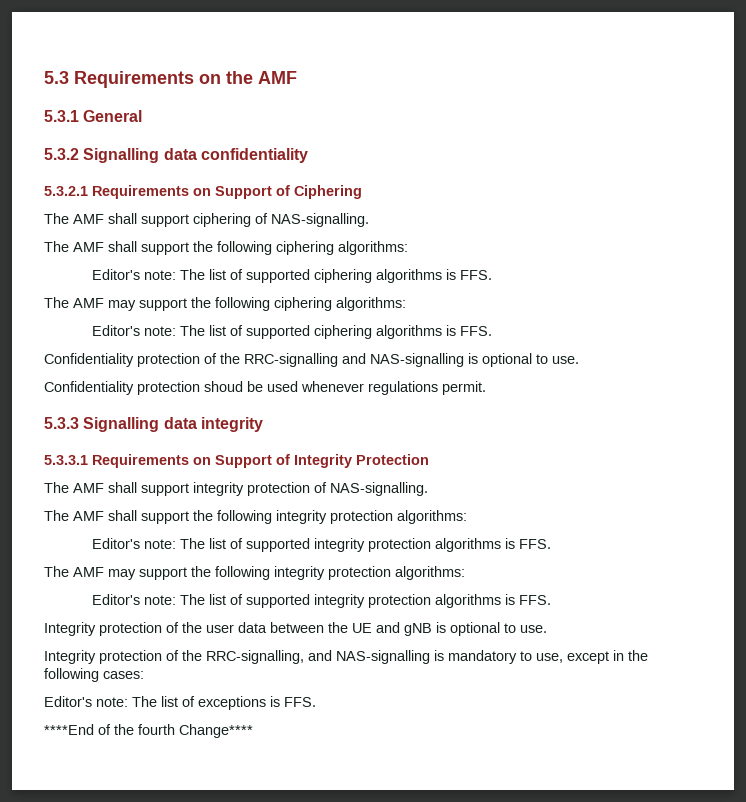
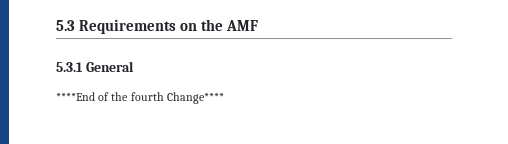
[44,148,308,163] [44,185,362,199] [44,213,369,227] [44,241,408,255] [91,269,492,283] [44,297,406,311] [91,325,492,339] [44,353,579,367] [44,381,486,395] [44,417,263,432] [44,454,429,468] [44,482,428,496] [44,510,467,524] [91,538,551,552] [44,566,465,580] [91,594,551,608] [44,622,547,636] [44,650,648,664] [44,668,144,682] [44,696,316,710] // 5.3.2 Signalling data confidentiality // 5.3.2.1 Requirements on Support of Ciphering // The AMF shall support ciphering of NAS-signalling. // The AMF shall support the following ciphering algorithms: // Editor's note: The list of supported ciphering algorithms is FFS. // The AMF may support the following ciphering algorithms: // Editor's note: The list of supported ciphering algorithms is FFS. // Confidentiality protection of the RRC-signalling and NAS-signalling is optional to use. // Confidentiality protection shoud be used whenever regulations permit. // 5.3.3 Signalling data integrity // 5.3.3.1 Requirements on Support of Integrity Protection // The AMF shall support integrity protection of NAS-signalling. // The AMF shall support the following integrity protection algorithms: // Editor's note: The list of supported integrity protection algorithms is FFS. // The AMF may support the following integrity protection algorithms: // Editor's note: The list of supported integrity protection algorithms is FFS. // Integrity protection of the user data between the UE and gNB is optional to use. // Integrity protection of the RRC-signalling, and NAS-signalling is mandatory to use, except in the following cases: // Editor's note: The list of exceptions is FFS. -> (134, 66) none

